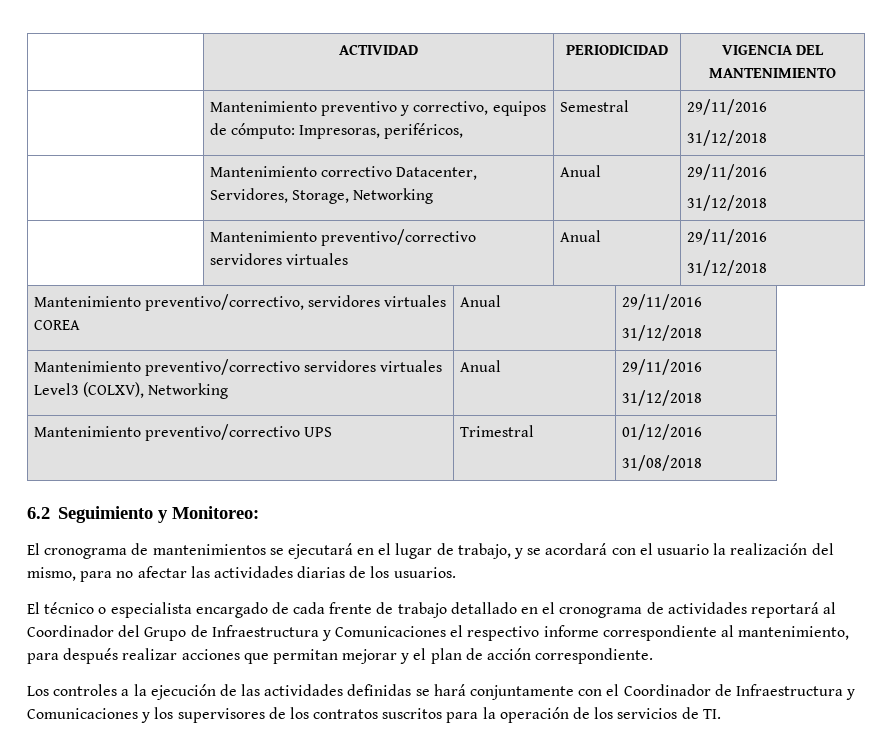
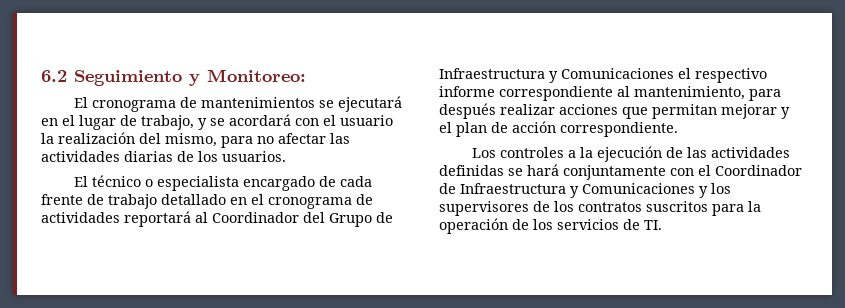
[339,44,419,55] [566,44,668,55] [721,44,825,55] [709,68,836,78] [209,101,546,116] [209,123,464,139] [559,100,629,112] [686,99,767,115] [686,130,767,146] [209,166,478,180] [209,188,434,204] [559,165,601,177] [686,164,767,180] [686,195,767,211] [209,229,476,246] [209,253,348,265] [559,230,601,242] [686,229,767,245] [686,260,767,276] [33,294,447,311] [33,320,80,330] [459,295,501,307] [621,294,702,310] [621,325,702,341] [33,359,443,376] [33,382,229,399] [459,360,501,372] [621,359,702,375] [621,390,702,406] [33,424,333,441] [459,425,534,437] [621,424,702,440] [621,455,702,471] | ACTIVIDAD | PERIODICIDAD | VIGENCIA DEL MANTENIMIENTO // | Mantenimiento preventivo y correctivo, equipos de cómputo: Impresoras, periféricos, | Semestral | 29/11/2016 // 31/12/2018 // | Mantenimiento correctivo Datacenter, Servidores, Storage, Networking | Anual | 29/11/2016 // 31/12/2018 // | Mantenimiento preventivo/correctivo servidores virtuales | Anual | 29/11/2016 // 31/12/2018 // Mantenimiento preventivo/correctivo, servidores virtuales COREA | Anual | 29/11/2016 // 31/12/2018 // Mantenimiento preventivo/correctivo servidores virtuales Level3 (COLXV), Networking | Anual | 29/11/2016 // 31/12/2018 // Mantenimiento preventivo/correctivo UPS | Trimestral | 01/12/2016 // 31/08/2018 // -> (41, 76) none

